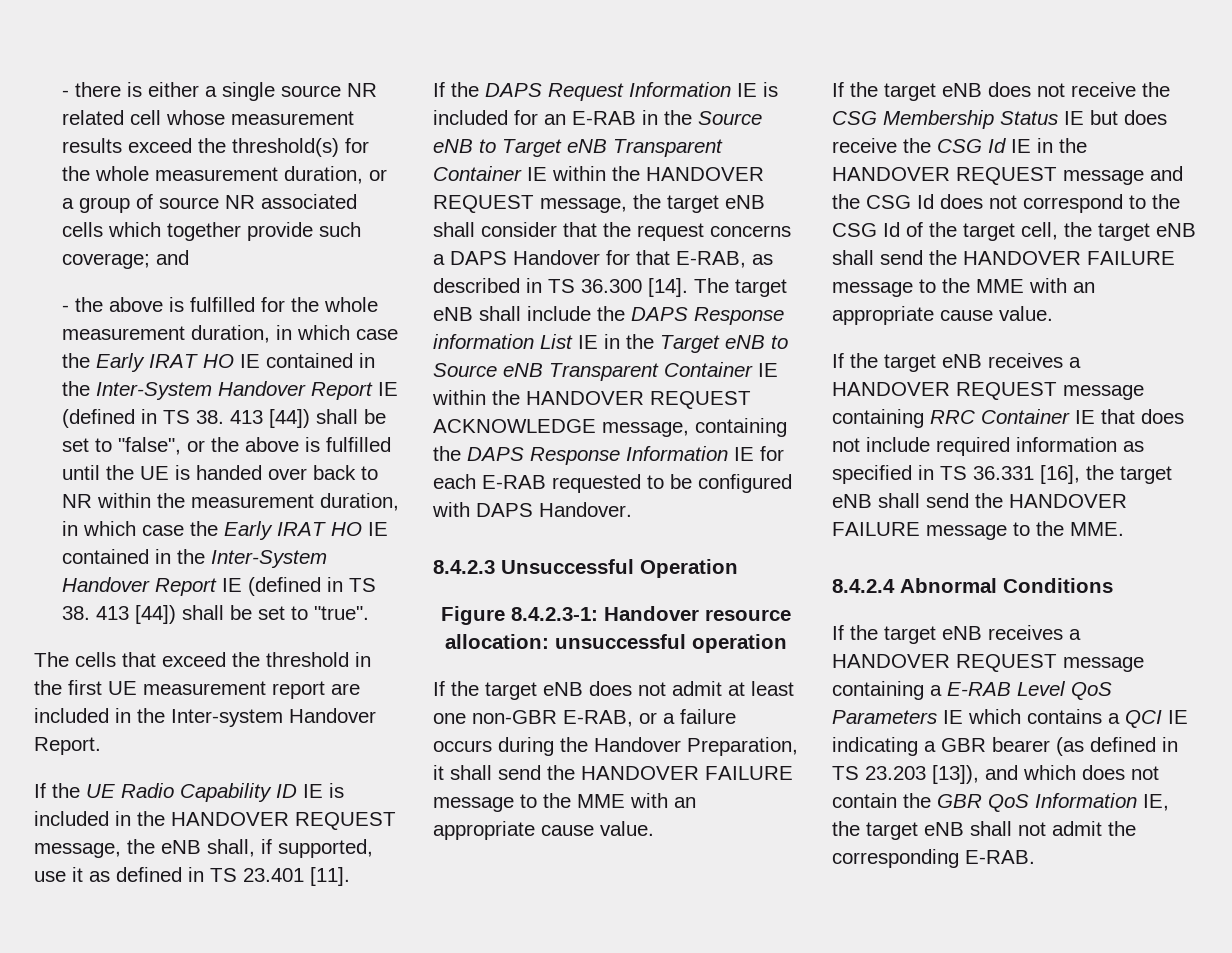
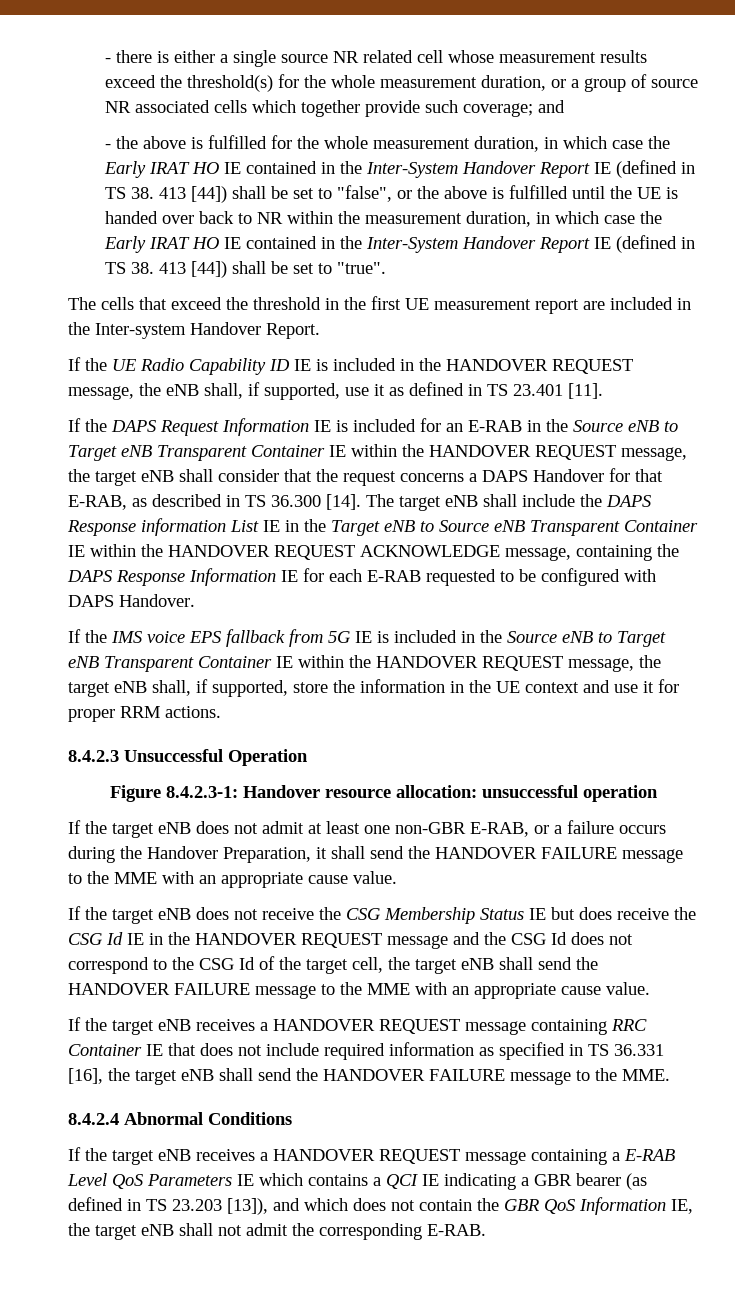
(632, 509) none -> [68,629,666,647] [68,655,661,672] [68,679,679,697] [68,706,221,722] // If the IMS voice EPS fallback from 5G IE is included in the Source eNB to Target eNB Transparent Container IE within the HANDOVER REQUEST message, the target eNB shall, if supported, store the information in the UE context and use it for proper RRM actions.

